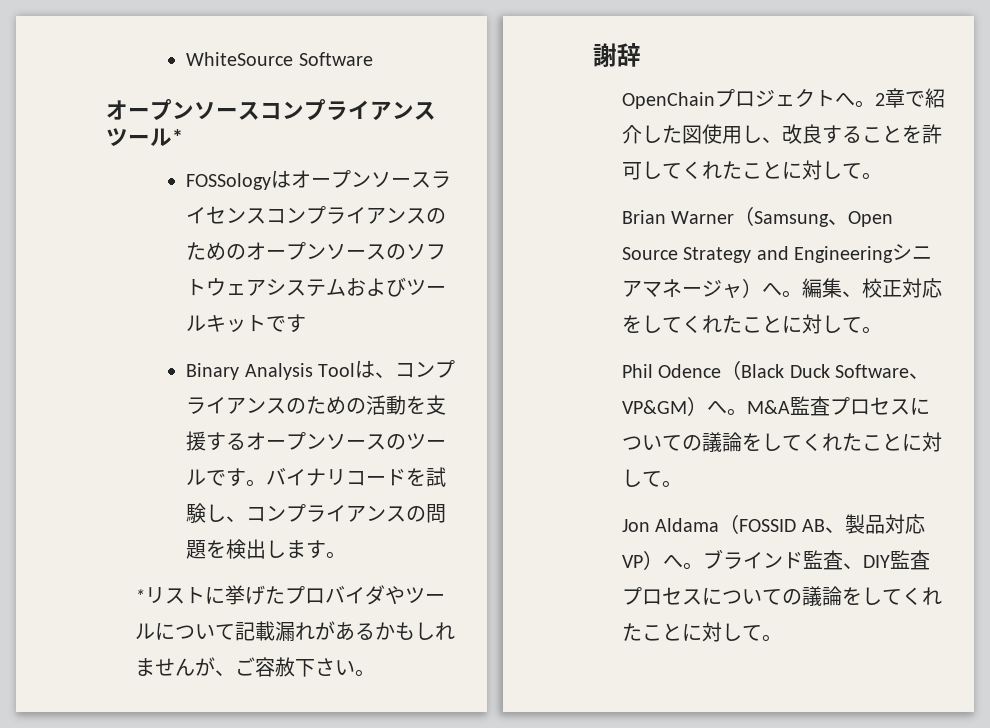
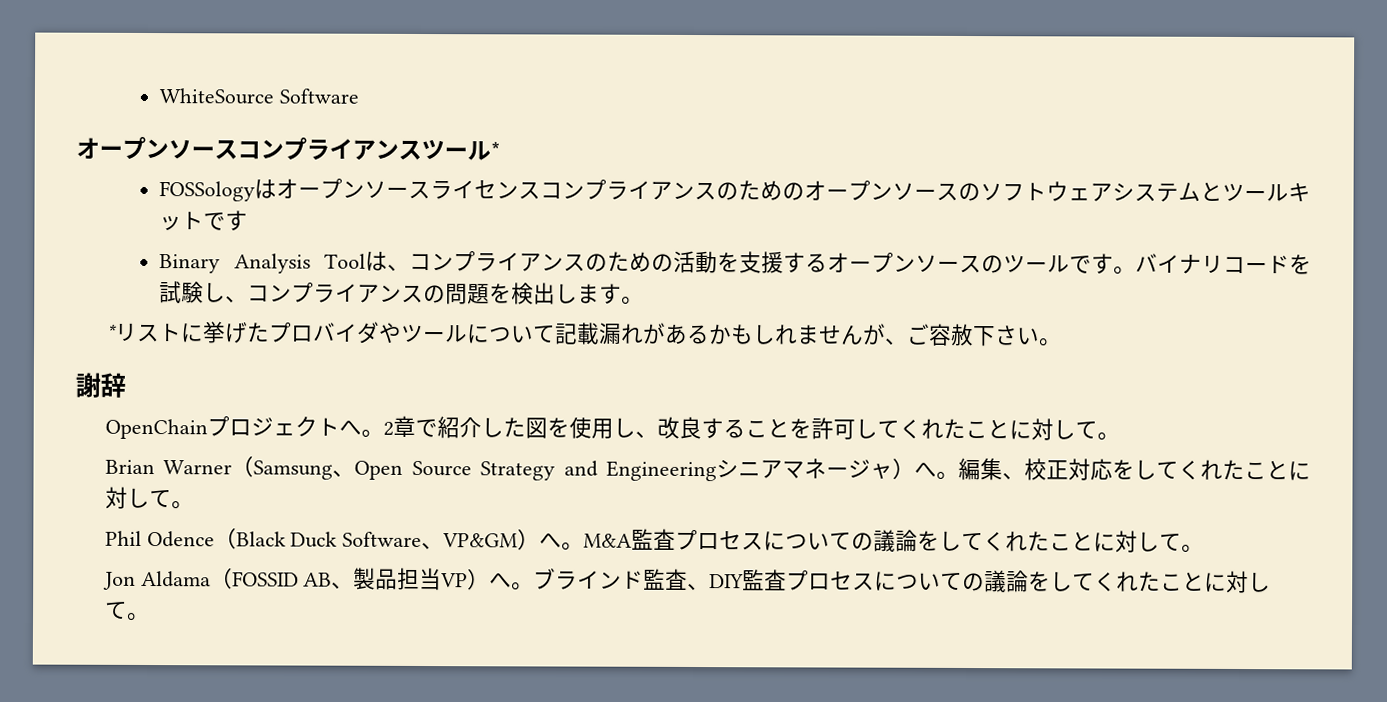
[346,277,407,297] および -> [1200,181,1224,201] と
(703, 134) none -> [546,417,570,438] を
[884,514,925,534] 対応 -> [397,567,443,591] 担当

